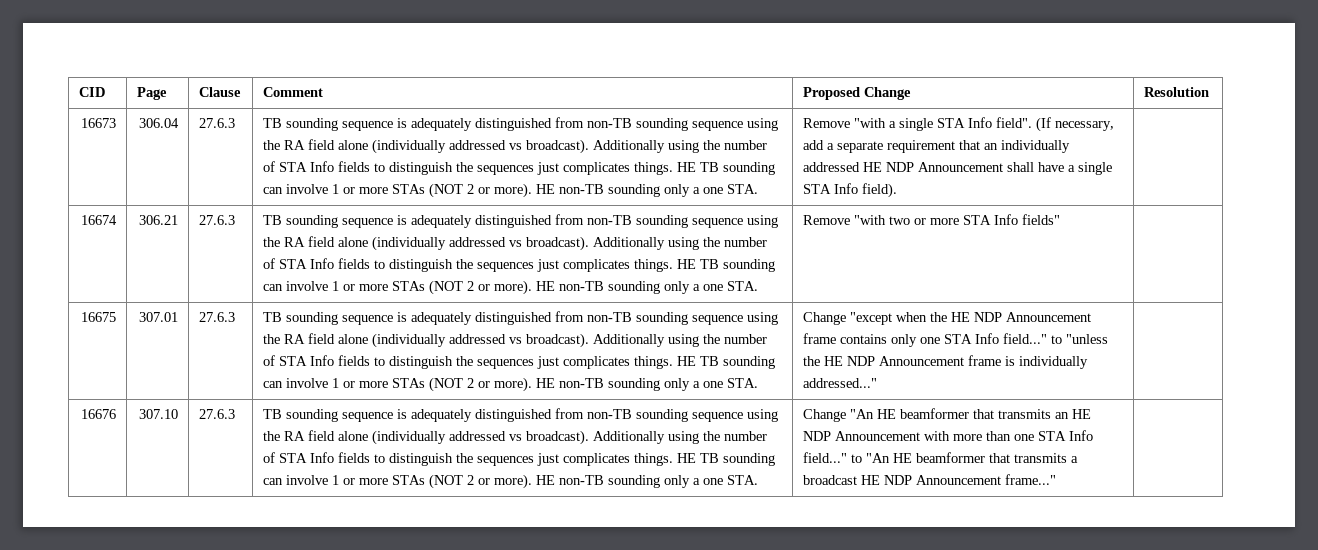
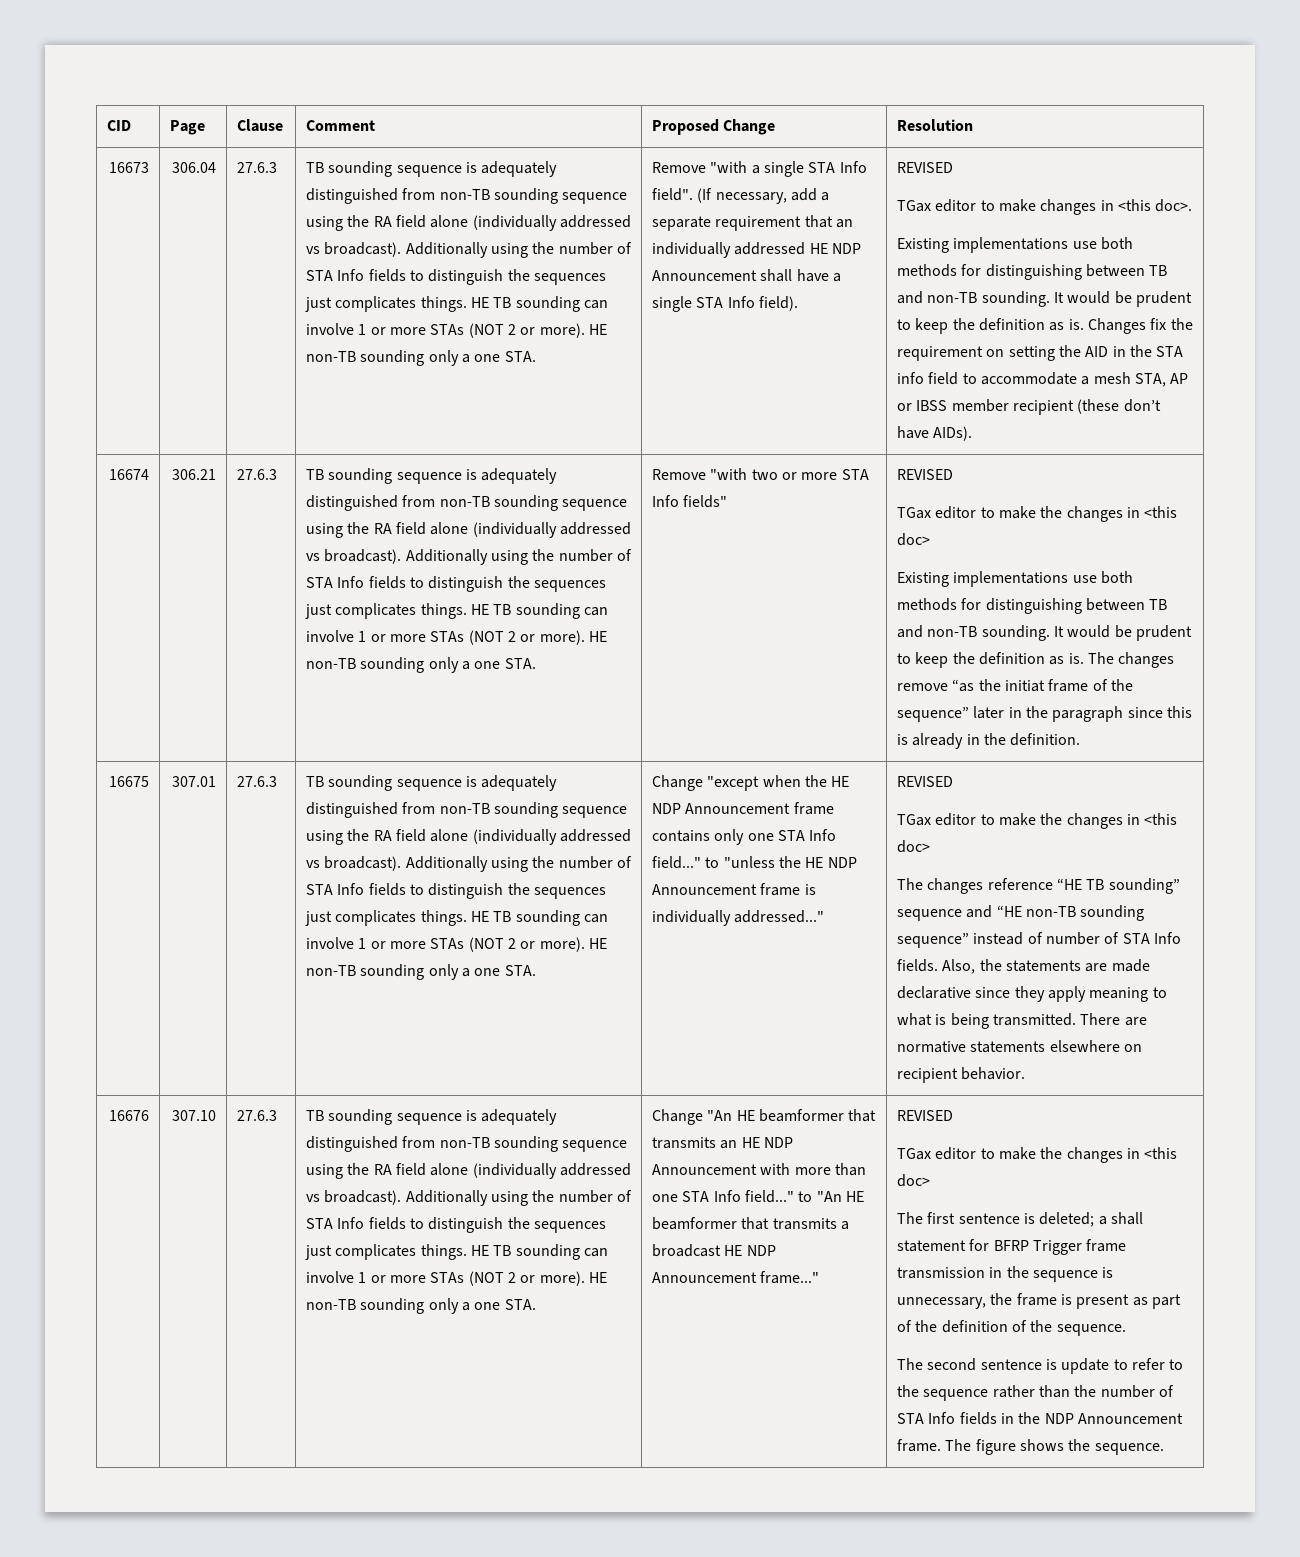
(898, 190) none -> [897,162,954,173] [897,199,1193,215] [897,237,1133,253] [897,264,1168,280] [897,291,1192,307] [897,318,1193,334] [897,345,1184,361] [897,372,1189,387] [897,399,1161,415] [897,426,973,441] REVISED // TGax editor to make changes in <this doc>. // Existing implementations use both methods for distinguishing between TB and non-TB sounding. It would be prudent to keep the definition as is. Changes fix the requirement on setting the AID in the STA info field to accommodate a mesh STA, AP or IBSS member recipient (these don’t have AIDs).
(1061, 219) none -> [897,469,954,480] [897,506,1178,522] [897,533,931,546] [897,571,1133,587] [897,598,1168,614] [897,625,1192,641] [897,652,1175,668] [897,679,1133,692] [897,706,1192,722] [897,733,1081,749] REVISED // TGax editor to make the changes in <this doc> // Existing implementations use both methods for distinguishing between TB and non-TB sounding. It would be prudent to keep the definition as is. The changes remove “as the initiat frame of the sequence” later in the paragraph since this is already in the definition.
(878, 383) none -> [897,776,954,787] [897,813,1178,829] [897,840,931,853] [897,878,1180,894] [897,905,1145,921] [897,932,1181,948] [897,959,1150,974] [897,986,1167,1002] [897,1013,1147,1029] [897,1040,1142,1053] [897,1067,1026,1083] REVISED // TGax editor to make the changes in <this doc> // The changes reference “HE TB sounding” sequence and “HE non-TB sounding sequence” instead of number of STA Info fields. Also, the statements are made declarative since they apply meaning to what is being transmitted. There are normative statements elsewhere on recipient behavior.
(1057, 479) none -> [897,1110,954,1121] [897,1147,1178,1163] [897,1174,931,1187] [897,1212,1143,1227] [897,1239,1127,1255] [897,1266,1114,1282] [897,1293,1181,1309] [897,1320,1126,1336] [897,1358,1184,1374] [897,1385,1174,1401] [897,1412,1183,1425] [897,1439,1164,1455] REVISED // TGax editor to make the changes in <this doc> // The first sentence is deleted; a shall statement for BFRP Trigger frame transmission in the sequence is unnecessary, the frame is present as part of the definition of the sequence. // The second sentence is update to refer to the sequence rather than the number of STA Info fields in the NDP Announcement frame. The figure shows the sequence.

